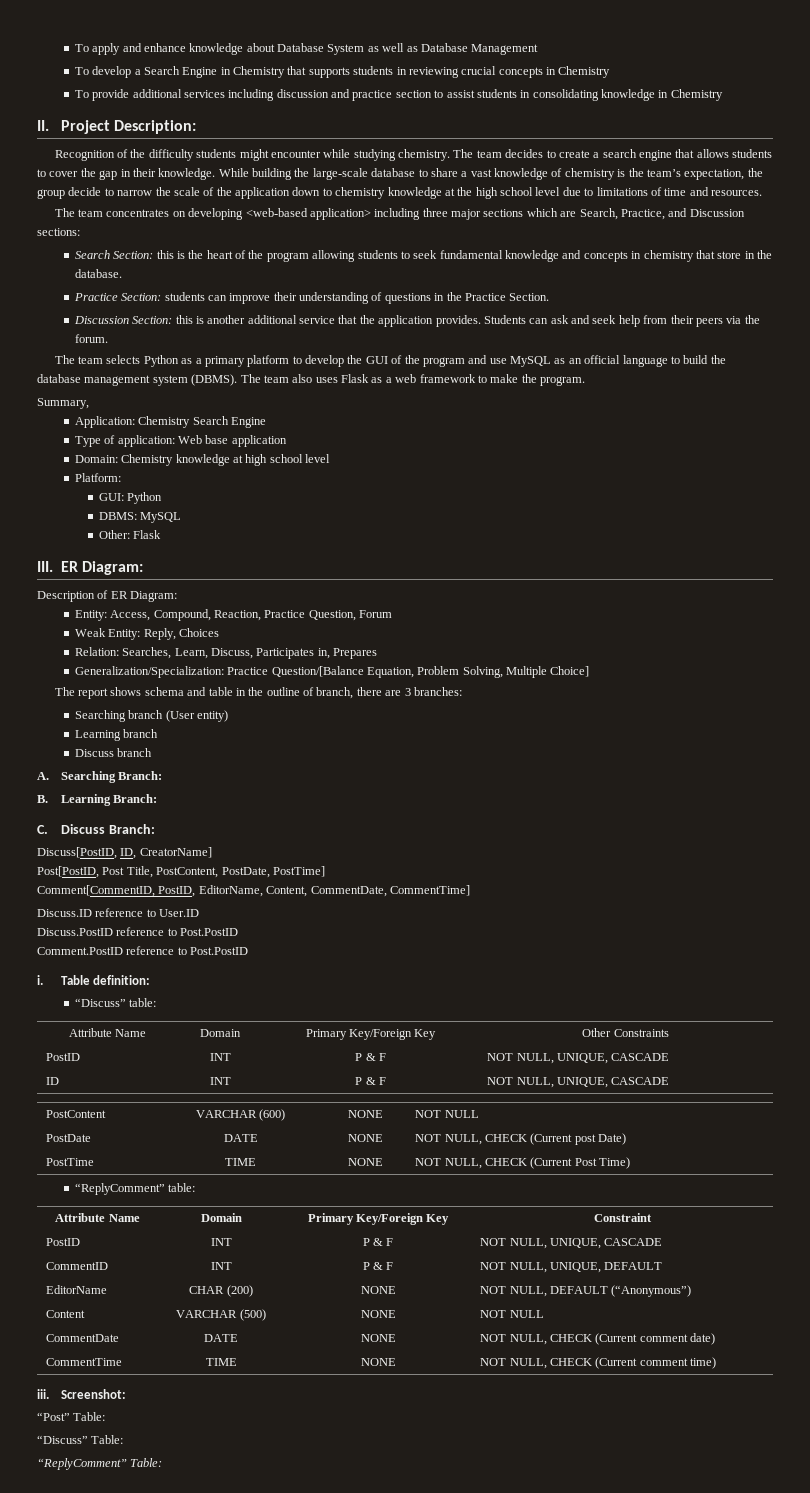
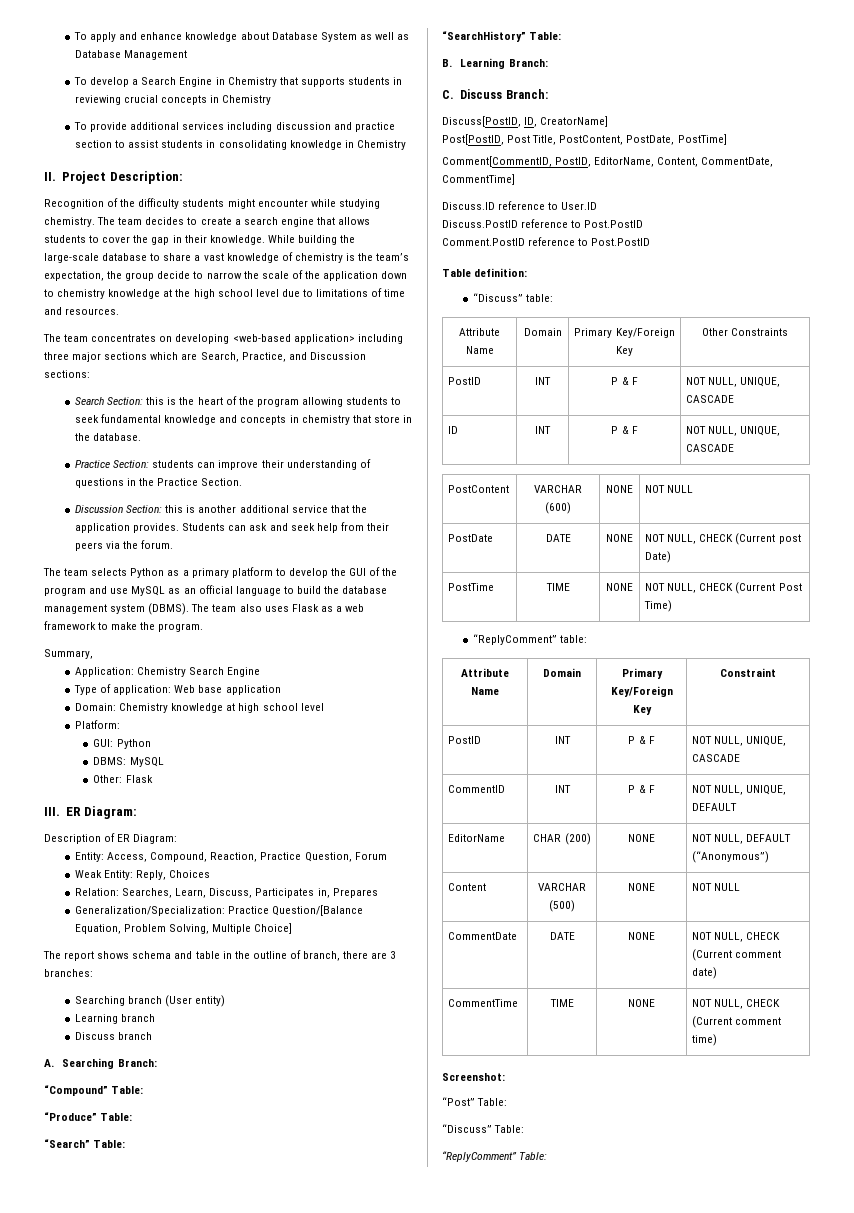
(163, 775) none -> [44,1085,144,1096] [44,1112,133,1121] [44,1139,126,1148] [442,31,562,42] // “Compound” Table: // “Produce” Table: // “Search” Table: // “SearchHistory” Table:
[37,975,43,985] i. -> (651, 242) none
[37,1389,49,1399] iii. -> (718, 1040) none

